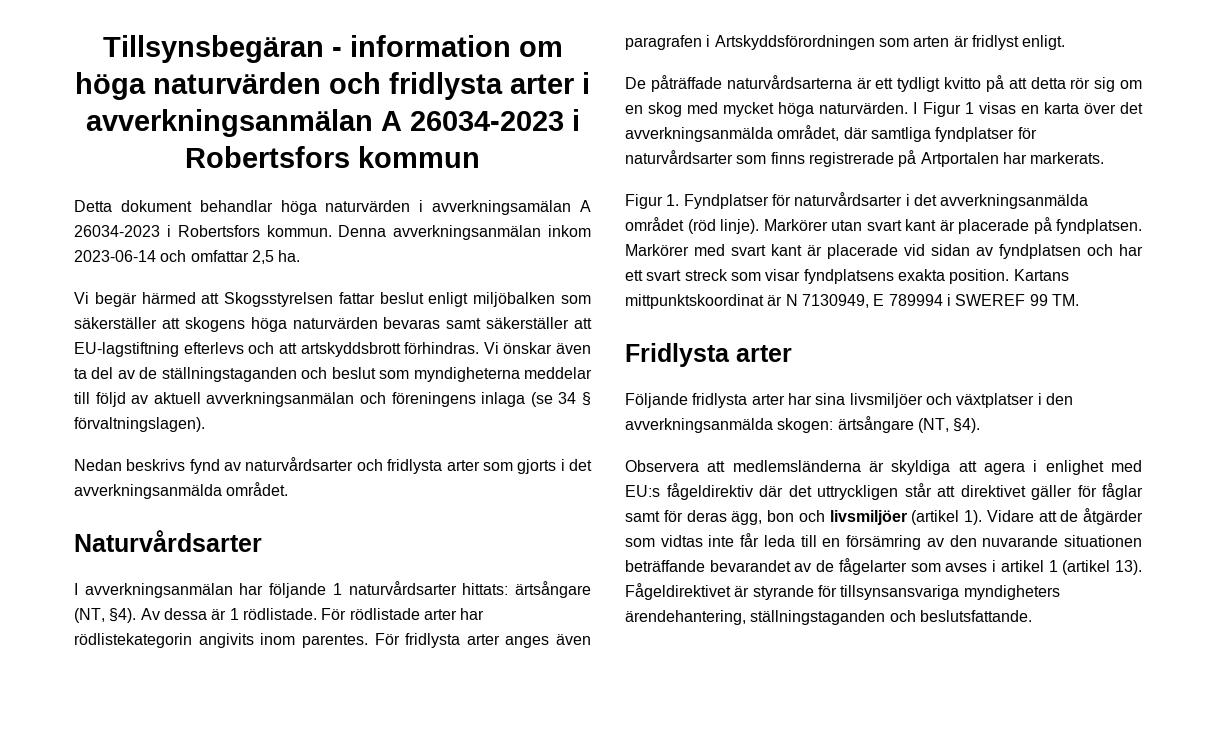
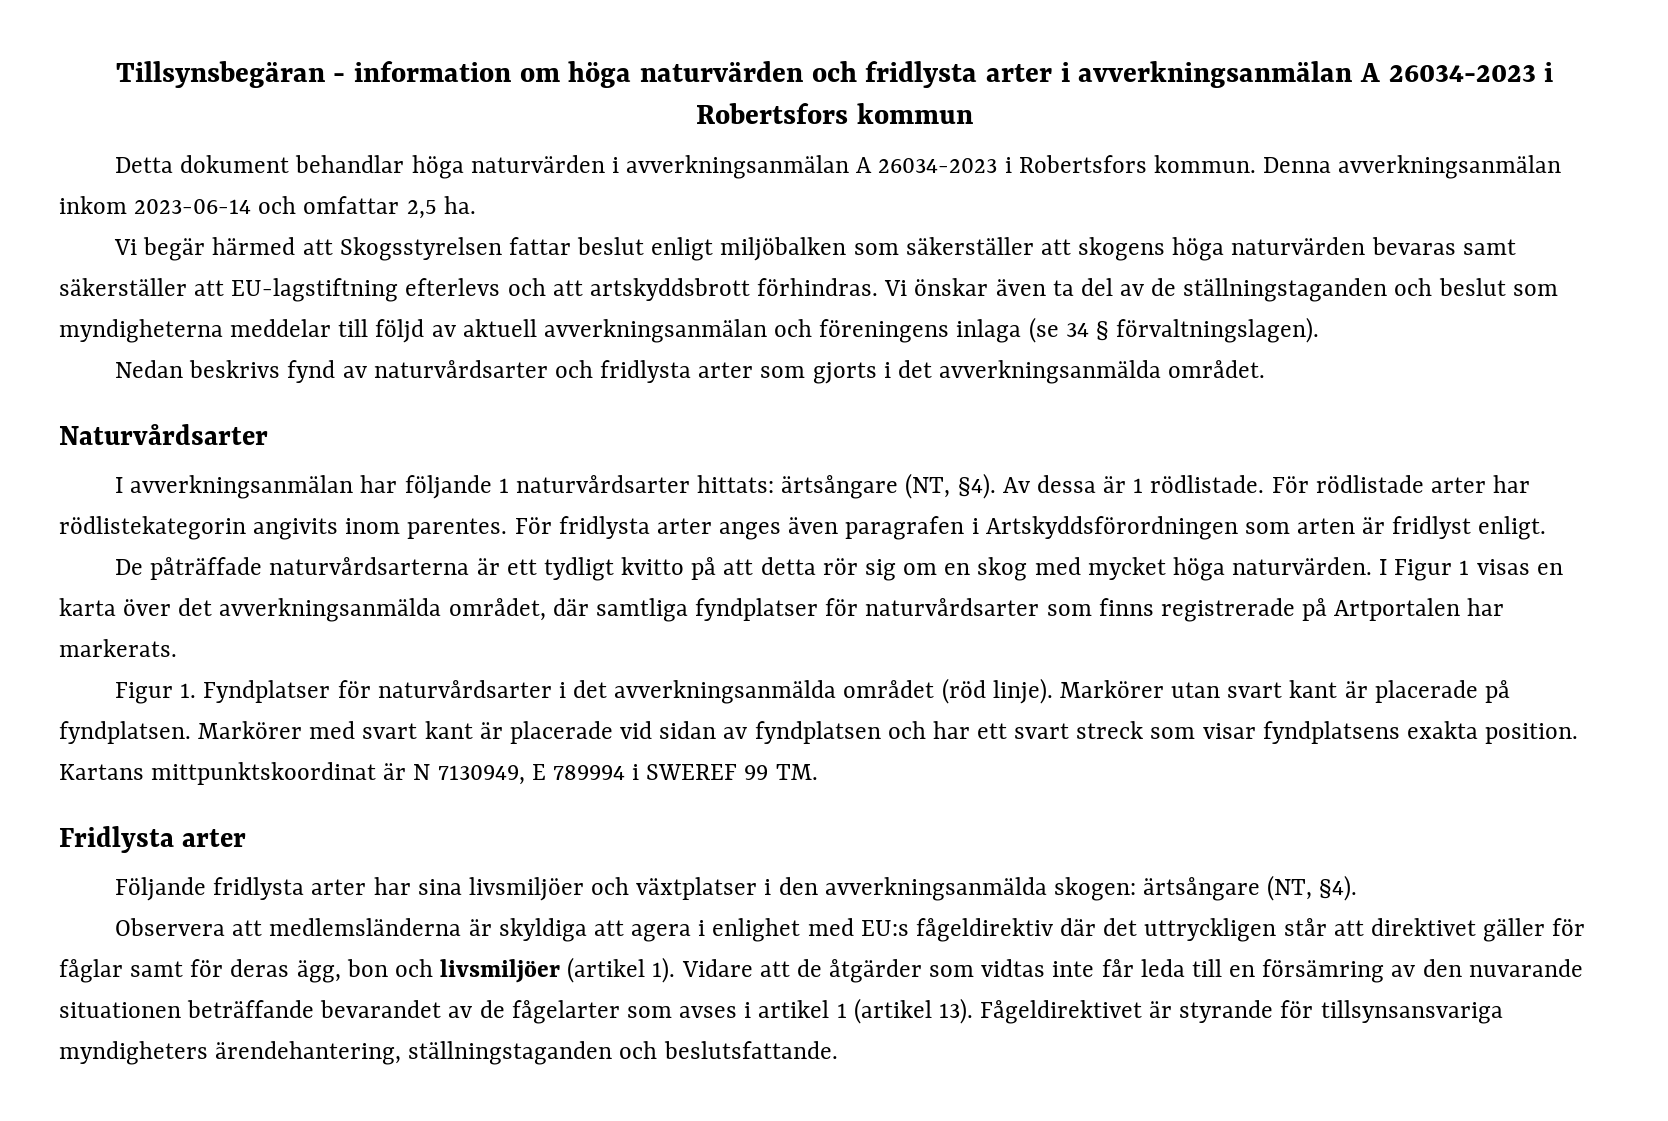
[432,200,572,215] avverkningsamälan -> [626,155,850,179] avverkningsanmälan

